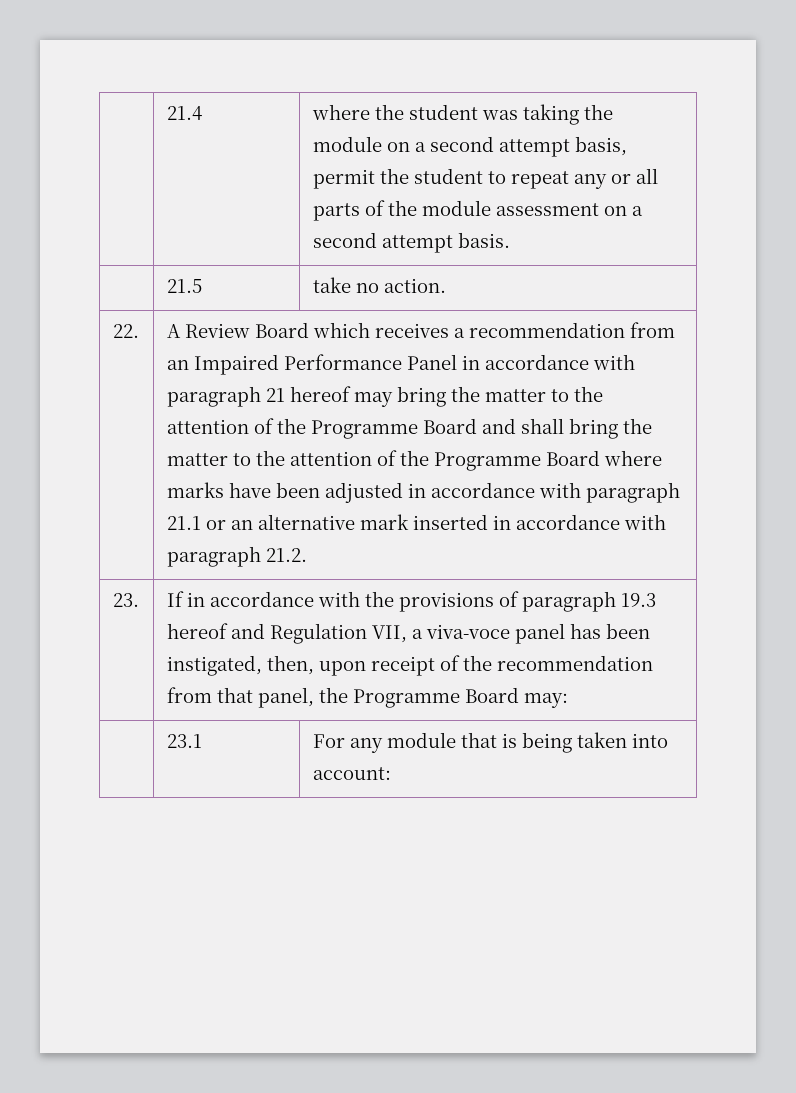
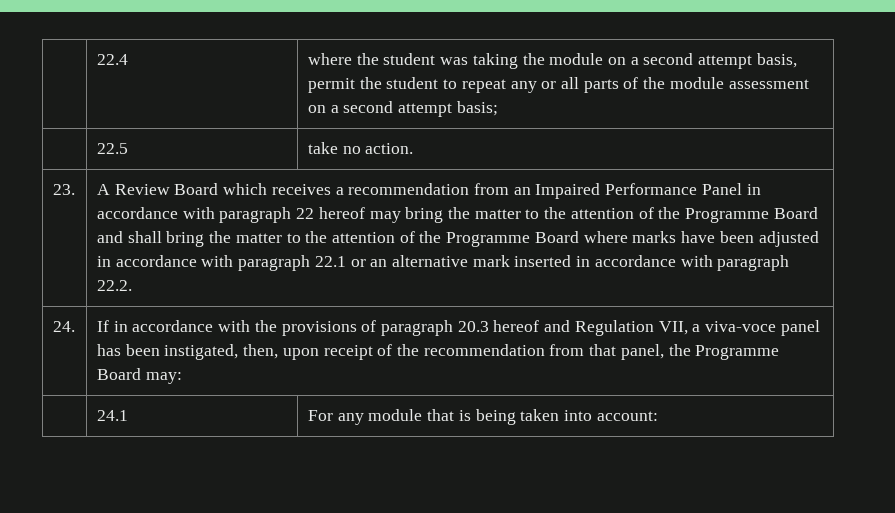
[166,106,202,120] | 21.4 -> [96,54,128,65] | 22.4
[457,232,510,248] [166,279,202,293] basis. // | 21.5 -> [456,101,498,116] [96,143,128,154] basis; // | 22.5
[112,324,139,338] 22. -> [52,184,75,195] 23.
[265,388,285,402] 21 -> [296,208,315,219] 22
[166,516,201,530] 21.1 -> [314,256,346,267] 22.1
[265,548,307,562] [112,593,139,607] 21.2. // 23. -> [96,280,132,291] [52,321,75,332] 22.2. // 24.
[620,593,656,607] 19.3 -> [457,321,489,332] 20.3
[166,734,202,748] 23.1 -> [96,410,128,421] 24.1

